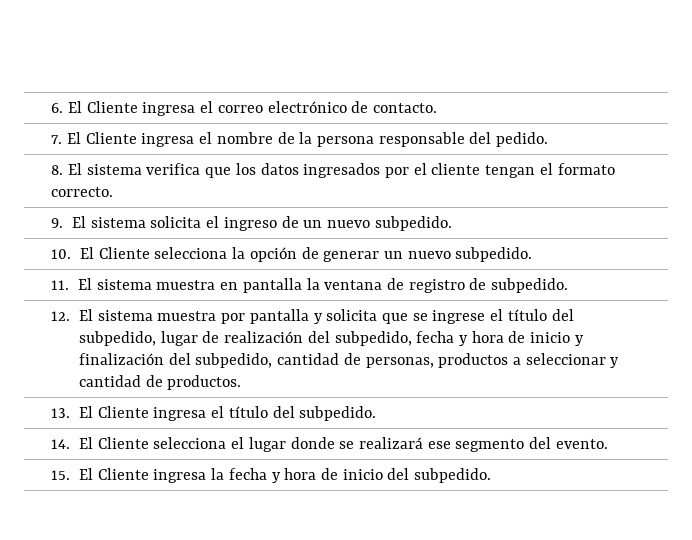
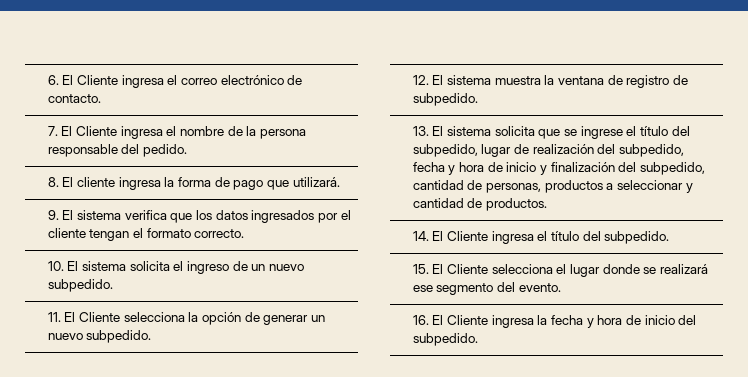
(82, 169) none -> [77,177,340,190] [47,210,74,220] cliente ingresa la forma de pago que utilizará. // 9. El
[51,218,64,228] 9. -> [47,261,64,271] 10.
[51,249,72,259] 10. -> [47,312,61,322] 11.
[51,278,302,293] 11. El sistema muestra en pantalla -> [412,75,541,85] 12. El sistema muestra
[51,309,323,324] 12. El sistema muestra por pantalla y -> [412,126,492,136] 13. El sistema
[51,408,71,418] 13. -> [412,231,429,241] 14.
[51,439,71,449] 14. -> [412,264,429,274] 15.
[51,470,71,480] 15. -> [412,315,429,325] 16.

